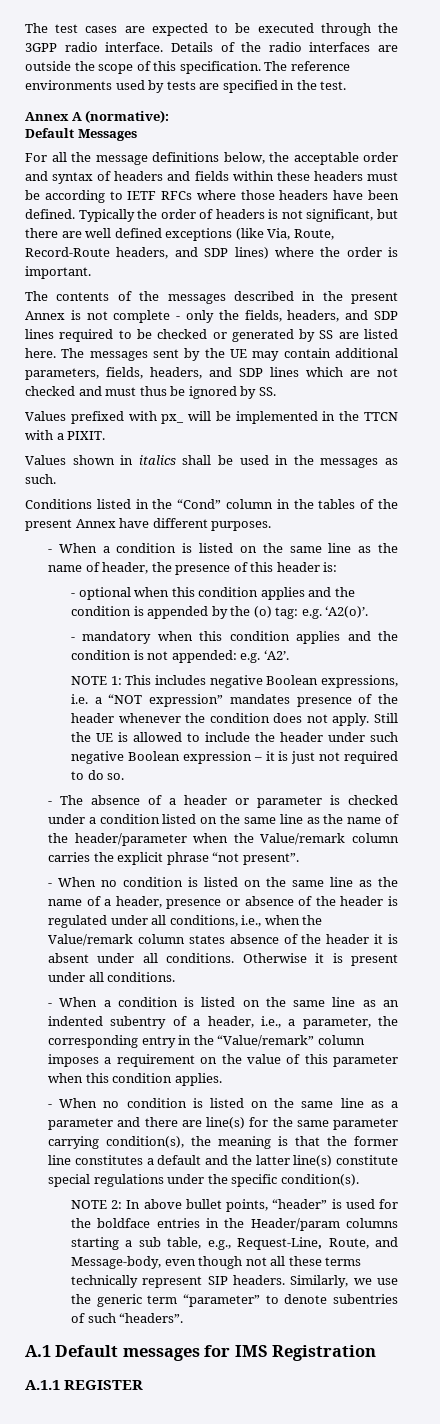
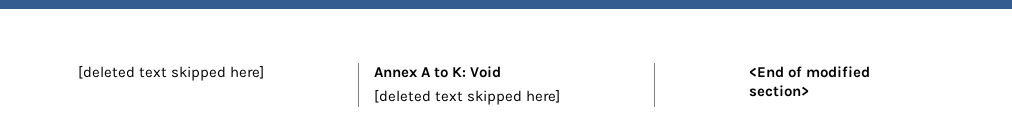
[25,23,399,36] [25,42,398,52] [25,61,350,74] [25,80,347,93] [25,110,170,123] [25,128,137,141] [25,152,398,165] [25,171,398,184] [25,190,399,203] [25,209,398,222] [25,228,334,241] [25,247,398,259] [25,266,91,279] [25,291,398,304] [25,310,399,323] [25,329,399,342] [25,348,398,361] [25,367,398,380] [25,386,276,399] [25,411,398,424] [25,430,106,440] [25,455,398,468] [25,474,56,484] [25,499,399,509] [25,518,272,531] [48,543,398,553] [48,562,338,575] [71,587,355,600] [71,606,369,619] [71,631,398,644] [71,650,289,663] [71,675,398,688] [71,694,398,707] [71,713,399,726] [71,732,398,742] [71,751,399,764] [71,770,125,780] [48,795,398,808] [48,814,399,824] [48,833,399,846] [48,852,299,865] [48,877,399,887] [48,896,398,909] [48,915,323,928] [48,934,398,946] [48,953,398,966] [48,972,176,982] [48,997,399,1007] [48,1016,398,1029] [48,1035,365,1048] [48,1054,398,1067] [48,1073,222,1086] [48,1098,398,1108] [48,1117,398,1130] [48,1136,398,1149] [48,1155,398,1167] [48,1174,359,1187] [71,1199,398,1212] [71,1218,398,1231] [71,1237,398,1250] [71,1256,362,1269] [71,1275,398,1288] [71,1294,398,1307] [71,1313,184,1323] [25,1345,377,1361] [25,1380,144,1390] The test cases are expected to be executed through the 3GPP radio interface. Details of the radio interfaces are outside the scope of this specification. The reference environments used by tests are specified in the test. // Annex A (normative): // Default Messages // For all the message definitions below, the acceptable order and syntax of headers and fields within these headers must be according to IETF RFCs where those headers have been defined. Typically the order of headers is not significant, but there are well defined exceptions (like Via, Route, Record-Route headers, and SDP lines) where the order is important. // The contents of the messages described in the present Annex is not complete - only the fields, headers, and SDP lines required to be checked or generated by SS are listed here. The messages sent by the UE may contain additional parameters, fields, headers, and SDP lines which are not checked and must thus be ignored by SS. // Values prefixed with px_ will be implemented in the TTCN with a PIXIT. // Values shown in italics shall be used in the messages as such. // Conditions listed in the “Cond” column in the tables of the present Annex have different purposes. // - When a condition is listed on the same line as the name of header, the presence of this header is: // - optional when this condition applies and the condition is appended by the (o) tag: e.g. ‘A2(o)’. // - mandatory when this condition applies and the condition is not appended: e.g. ‘A2’. // NOTE 1: This includes negative Boolean expressions, i.e. a “NOT expression” mandates presence of the header whenever the condition does not apply. Still the UE is allowed to include the header under such negative Boolean expression – it is just not required to do so. // - The absence of a header or parameter is checked under a condition listed on the same line as the name of the header/parameter when the Value/remark column carries the explicit phrase “not present”. // - When no condition is listed on the same line as the name of a header, presence or absence of the header is regulated under all conditions, i.e., when the Value/remark column states absence of the header it is absent under all conditions. Otherwise it is present under all conditions. // - When a condition is listed on the same line as an indented subentry of a header, i.e., a parameter, the corresponding entry in the “Value/remark” column imposes a requirement on the value of this parameter when this condition applies. // - When no condition is listed on the same line as a parameter and there are line(s) for the same parameter carrying condition(s), the meaning is that the former line constitutes a default and the latter line(s) constitute special regulations under the specific condition(s). // NOTE 2: In above bullet points, “header” is used for the boldface entries in the Header/param columns starting a sub table, e.g., Request-Line, Route, and Message-body, even though not all these terms technically represent SIP headers. Similarly, we use the generic term “parameter” to denote subentries of such “headers”. // A.1 Default messages for IMS Registration // A.1.1 REGISTER -> [78,66,265,81] [374,66,502,78] [374,90,561,105] [749,66,871,78] [749,85,810,97] [deleted text skipped here] // Annex A to K: Void // [deleted text skipped here] // <End of modified section>

